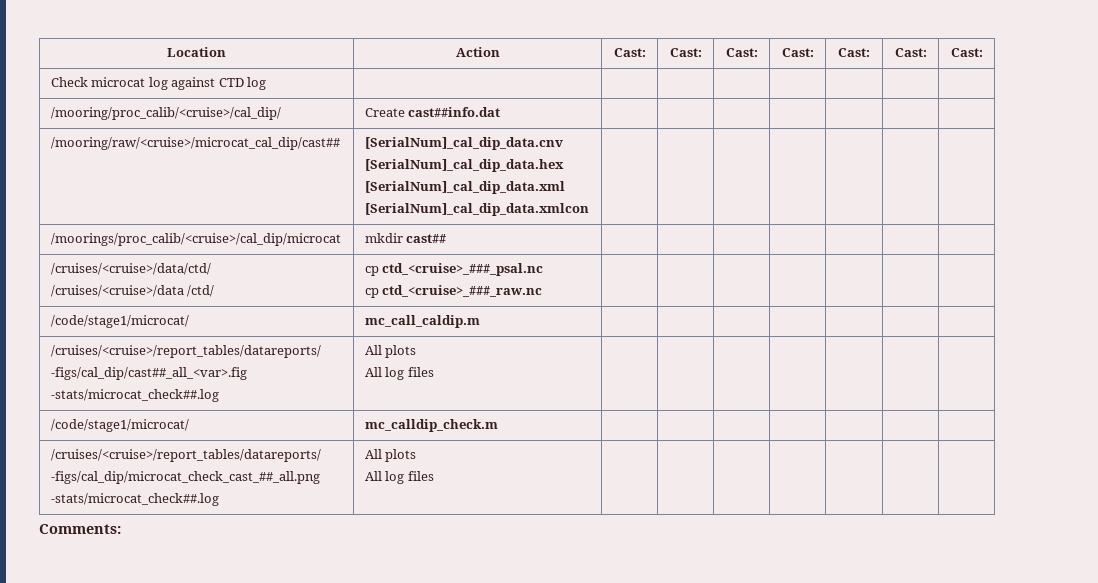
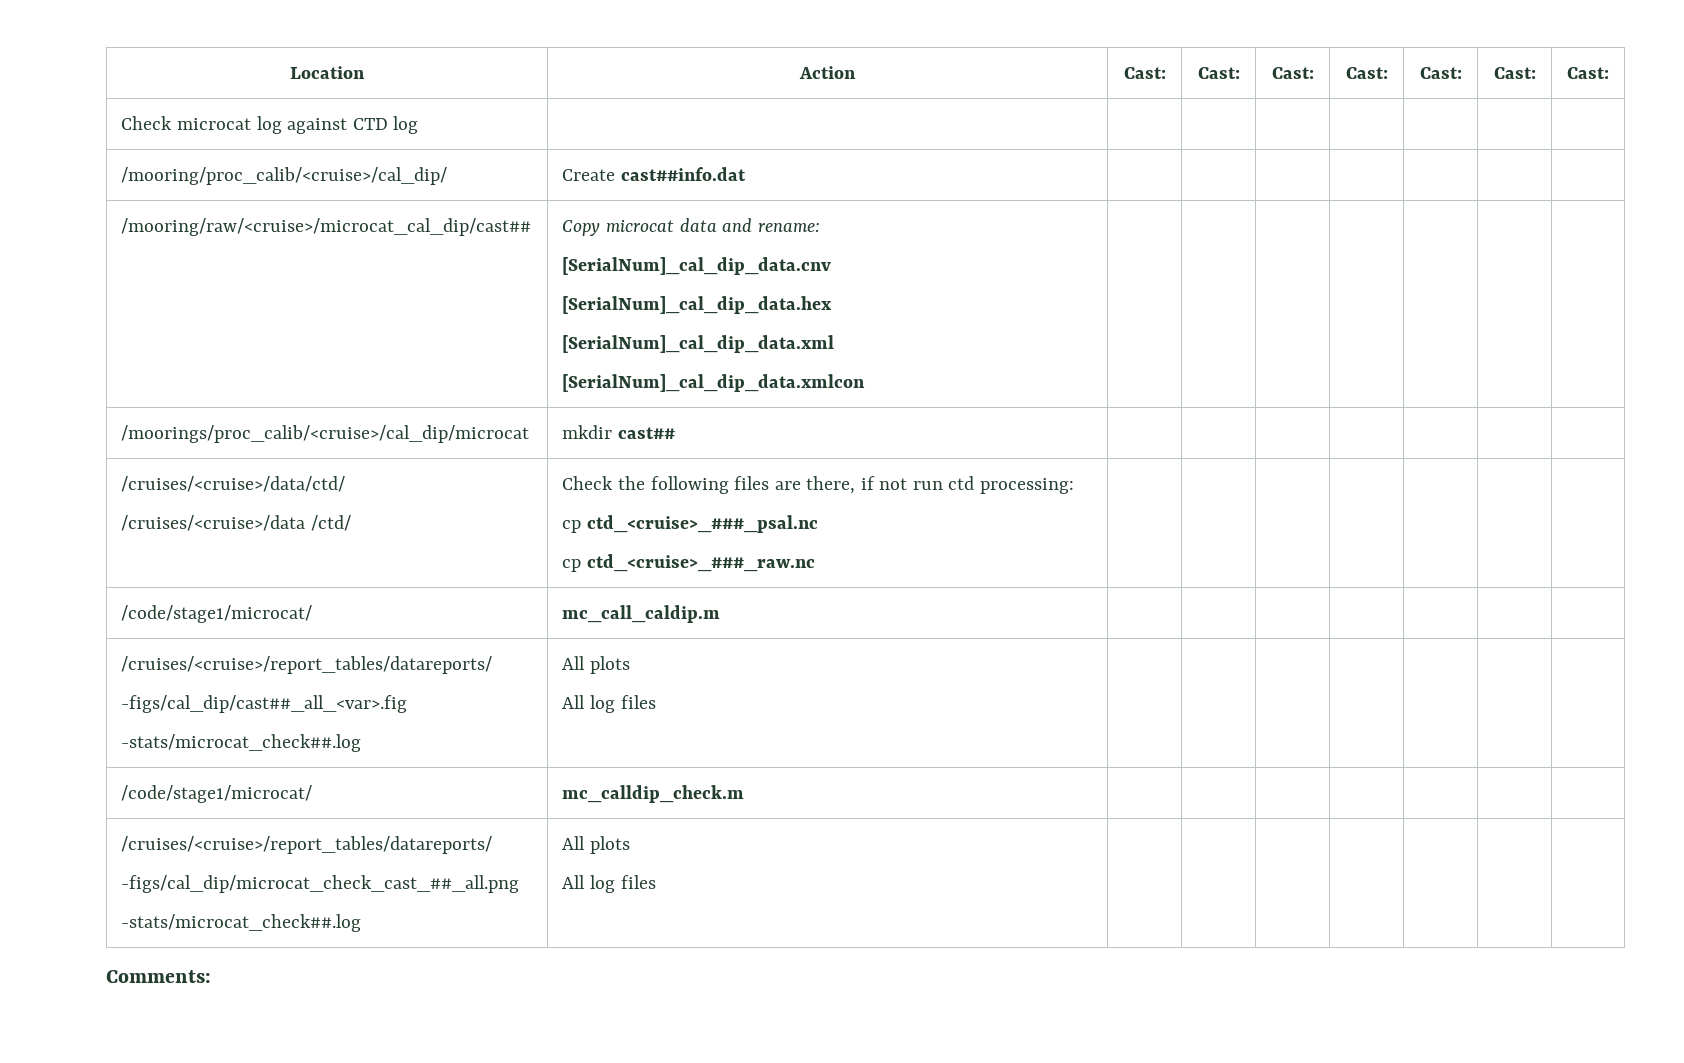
(340, 143) none -> [562,218,820,236] Copy microcat data and rename: //
(215, 291) none -> [562,476,1074,494] Check the following files are there, if not run ctd processing: //

